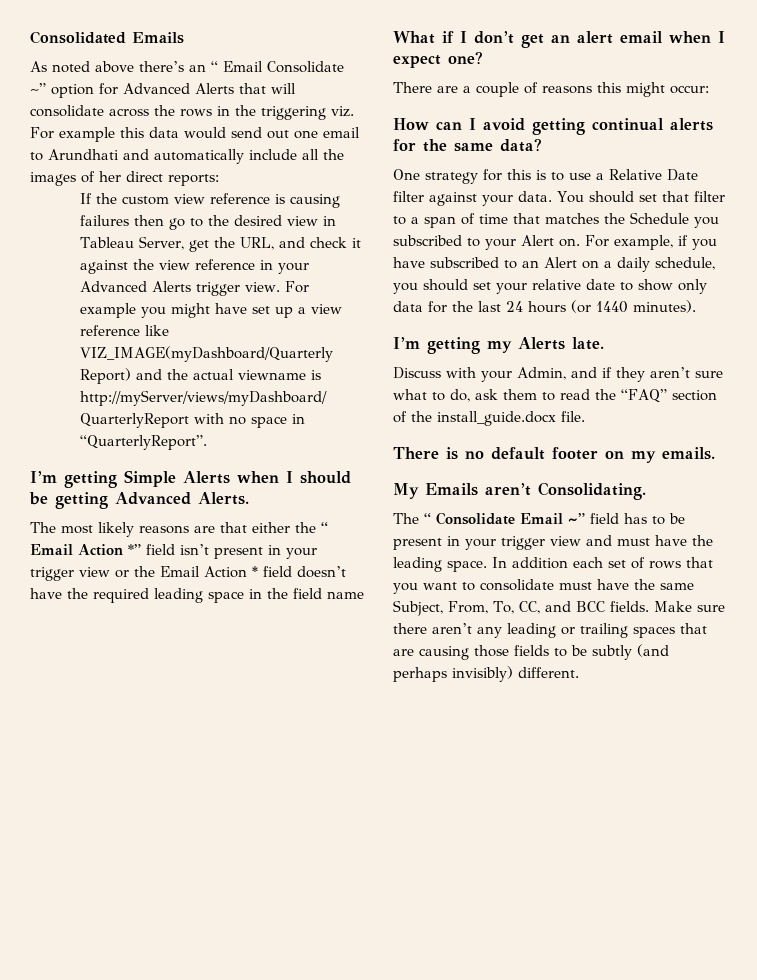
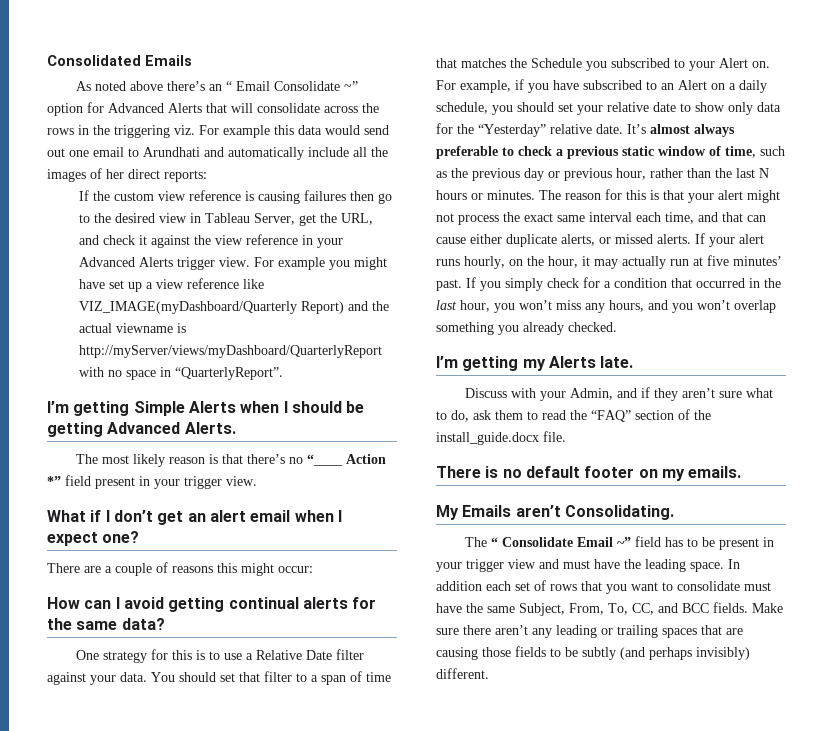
[139,522,328,534] [30,544,73,555] reasons are that either the “ Email -> [168,454,343,466] reason is that there’s no “____
[180,544,317,559] [30,566,346,581] [30,588,364,603] isn’t present in your trigger view or the Email Action * field doesn’t have the required leading space in the field name -> [95,476,257,489] present in your trigger view.
[478,300,696,313] last 24 hours (or 1440 minutes). -> [478,124,735,137] [436,146,785,159] [436,168,769,181] [436,189,780,203] [436,212,766,225] [436,233,764,247] [436,255,782,269] [436,277,781,291] [436,300,776,313] [436,322,617,335] “Yesterday” relative date. It’s almost always preferable to check a previous static window of time, such as the previous day or previous hour, rather than the last N hours or minutes. The reason for this is that your alert might not process the exact same interval each time, and that can cause either duplicate alerts, or missed alerts. If your alert runs hourly, on the hour, it may actually run at five minutes’ past. If you simply check for a condition that occurred in the last hour, you won’t miss any hours, and you won’t overlap something you already checked.

